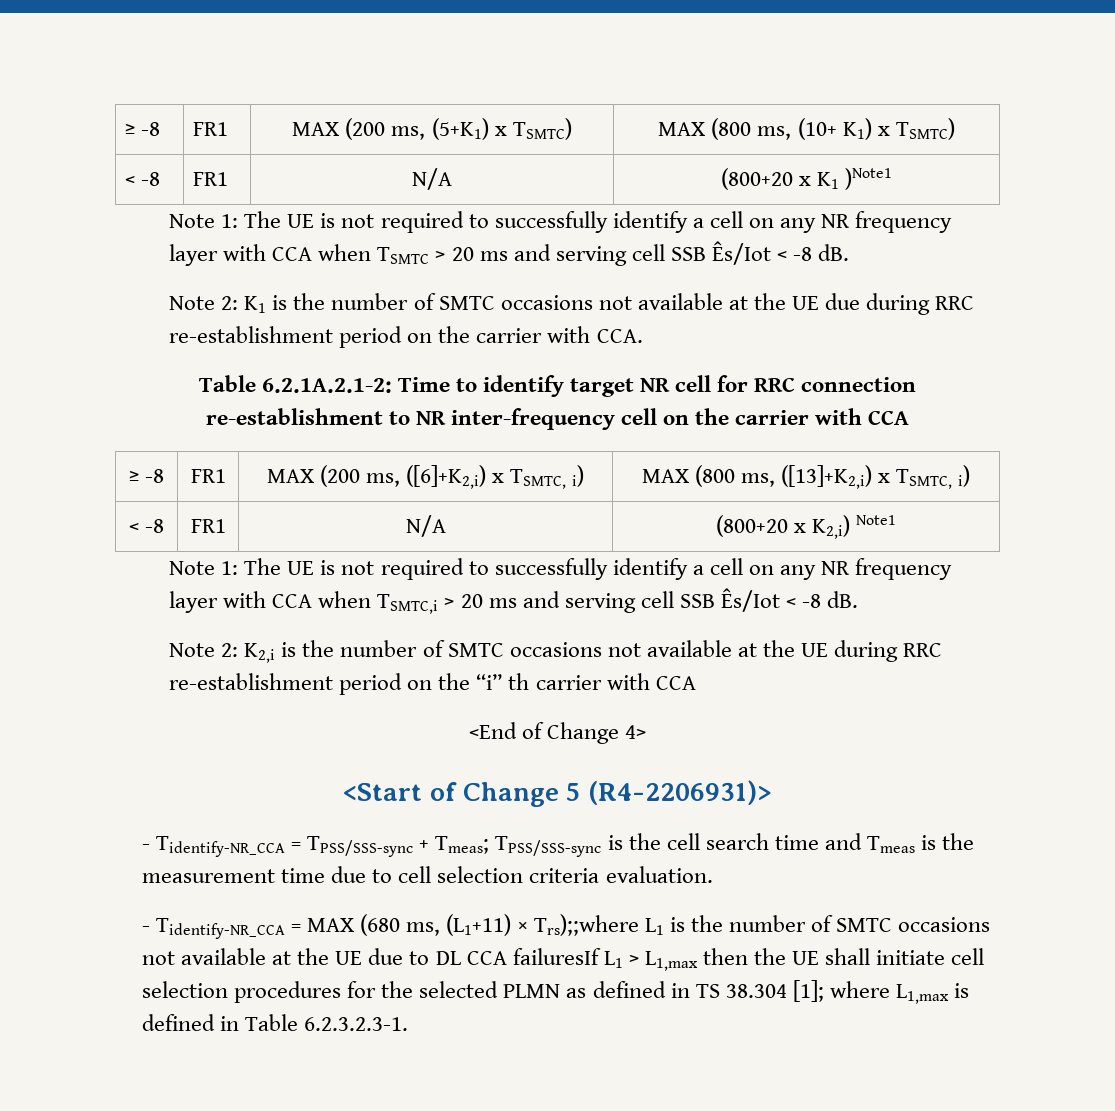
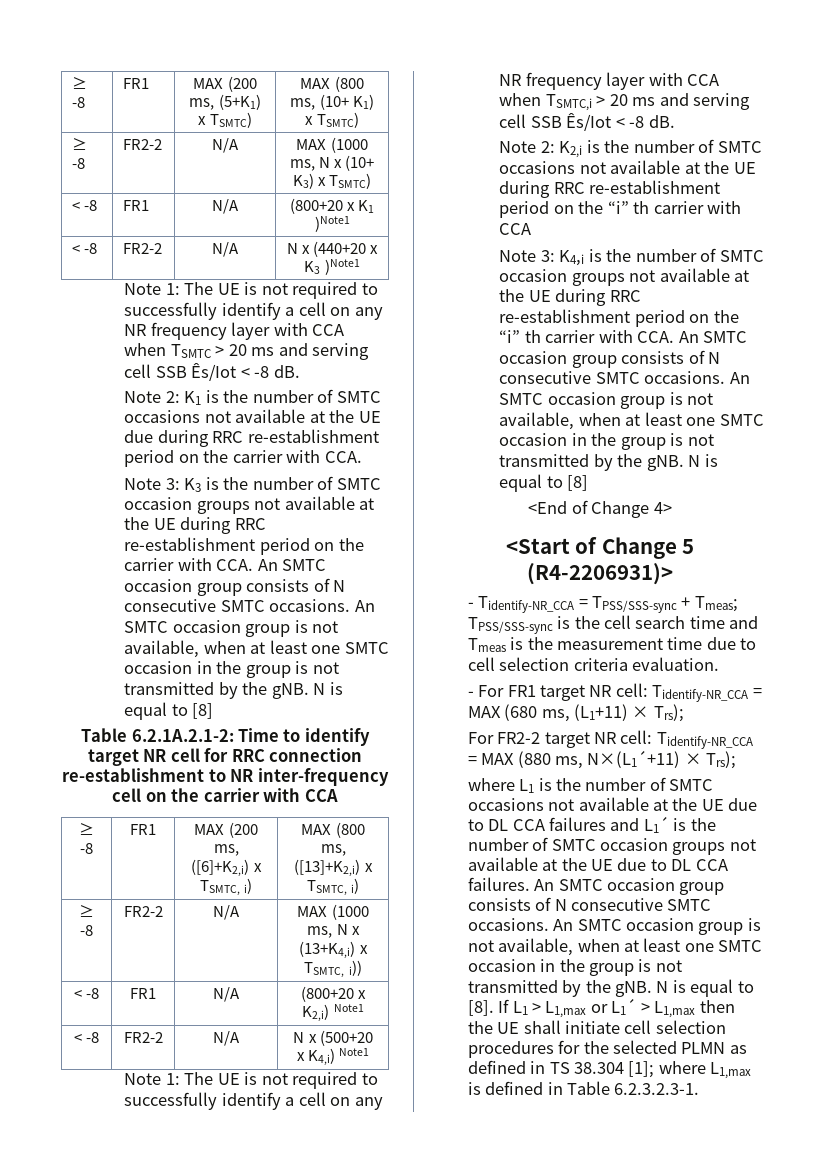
(955, 129) none -> [72,138,88,150] [72,158,86,169] [123,139,163,150] [212,138,239,153] [296,137,368,153] [289,155,375,171] [292,173,372,189] // ≥ -8 | FR2-2 | N/A | MAX (1000 ms, N x (10+ K3) x TSMTC)
(893, 179) none -> [72,243,98,254] [123,243,163,254] [212,242,239,257] [286,241,379,257] [304,259,360,275] // < -8 | FR2-2 | N/A | N x (440+20 x K3 )Note1
(643, 336) none -> [124,476,381,492] [124,496,375,514] [124,517,266,534] [124,537,364,555] [124,558,327,571] [124,578,346,596] [124,599,375,612] [124,620,339,637] [124,640,389,658] [124,661,339,678] [124,682,343,699] [124,702,214,720] // Note 3: K3 is the number of SMTC occasion groups not available at the UE during RRC re-establishment period on the carrier with CCA. An SMTC occasion group consists of N consecutive SMTC occasions. An SMTC occasion group is not available, when at least one SMTC occasion in the group is not transmitted by the gNB. N is equal to [8]
(971, 476) none -> [79,905,94,917] [80,925,93,936] [123,906,163,917] [213,905,240,920] [297,904,369,920] [307,924,360,938] [299,941,368,958] [304,960,362,977] // ≥ -8 | FR2-2 | N/A | MAX (1000 ms, N x (13+K4,i) x TSMTC, i))
(897, 520) none -> [73,1032,100,1043] [123,1032,163,1043] [213,1031,240,1046] [293,1030,373,1046] [296,1048,370,1065] // < -8 | FR2-2 | N/A | N x (500+20 x K4,i) Note1
(696, 683) none -> [499,248,764,266] [499,268,750,286] [499,289,641,306] [499,309,739,327] [499,330,748,343] [499,350,721,368] [499,371,750,384] [499,392,714,409] [499,412,764,430] [499,433,714,450] [499,454,718,471] [499,474,589,492] // Note 3: K4,i is the number of SMTC occasion groups not available at the UE during RRC re-establishment period on the “i” th carrier with CCA. An SMTC occasion group consists of N consecutive SMTC occasions. An SMTC occasion group is not available, when at least one SMTC occasion in the group is not transmitted by the gNB. N is equal to [8]
(151, 929) none -> [478,683,648,701] For FR1 target NR cell:
[533,914,639,936] Trs);;where -> [653,704,684,722] [467,730,753,749] [467,751,737,769] [467,778,515,791] Trs); // For FR2-2 target NR cell: Tidentify-NR_CCA = MAX (880 ms, N×(L1´+11) × Trs); // where
[512,948,623,968] failuresIf L1 -> [549,817,716,833] [467,837,756,855] [467,857,728,871] [467,877,725,895] [467,897,712,911] [467,918,761,935] [467,938,763,956] [467,959,682,976] [467,979,754,997] [467,999,637,1018] failures and L1´ is the number of SMTC occasion groups not available at the UE due to DL CCA failures. An SMTC occasion group consists of N consecutive SMTC occasions. An SMTC occasion group is not available, when at least one SMTC occasion in the group is not transmitted by the gNB. N is equal to [8]. If L1 > L1,max or L1´

